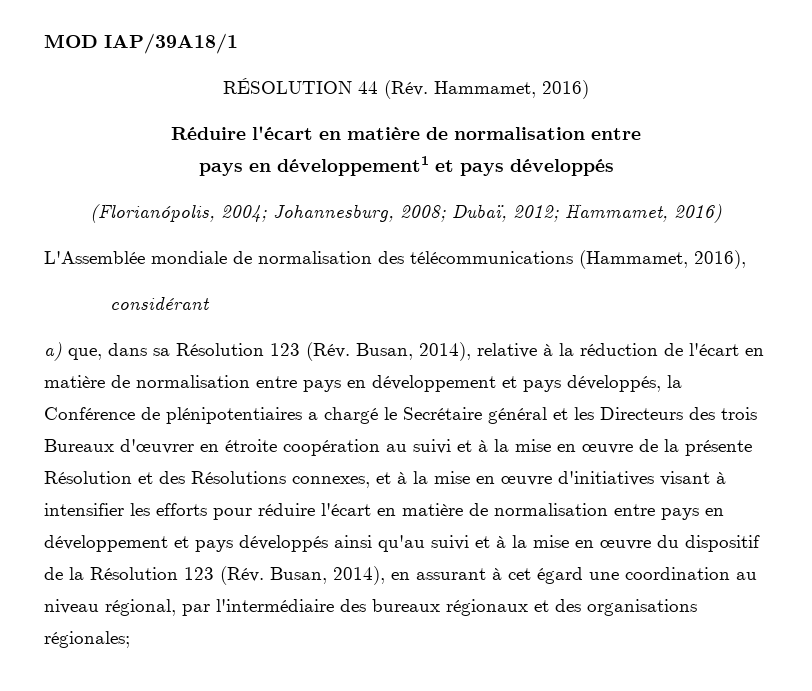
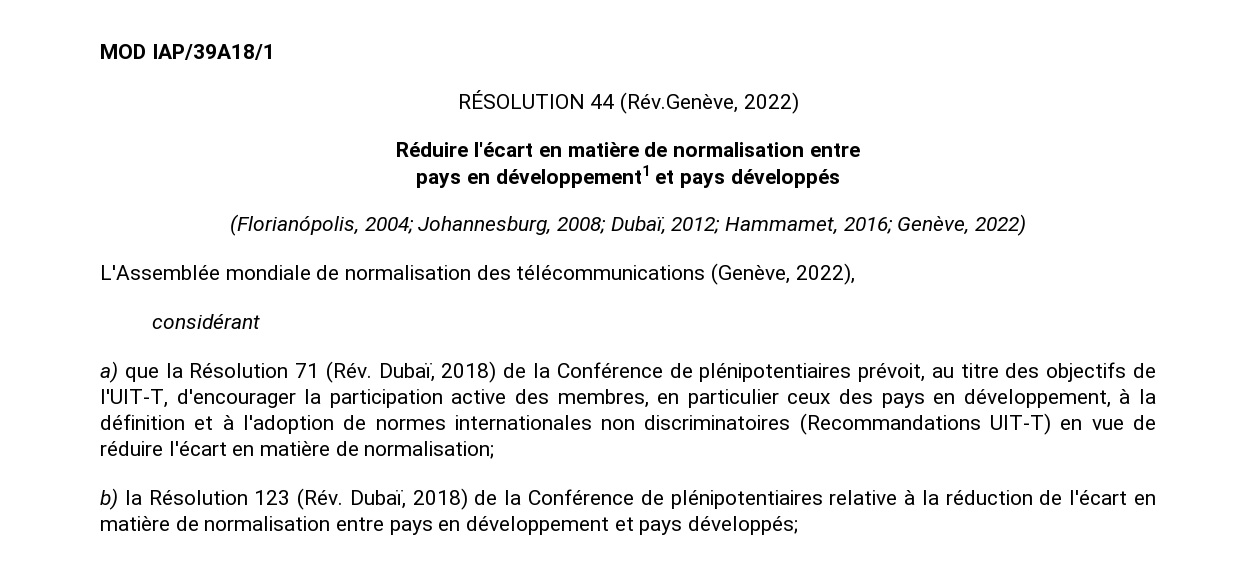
[384,80,589,99] (Rév. Hammamet, 2016) -> [619,92,799,114] (Rév.Genève, 2022)
[674,204,722,223] 2016) -> [843,214,1027,236] 2016; Genève, 2022)
[579,250,746,269] (Hammamet, 2016), -> [711,263,855,285] (Genève, 2022),
[68,342,471,361] que, dans sa Résolution 123 (Rév. Busan, 2014), -> [124,361,1157,383] [100,389,1157,408] [100,413,1156,435] [100,441,495,459] [100,488,823,510] que la Résolution 71 (Rév. Dubaï, 2018) de la Conférence de plénipotentiaires prévoit, au titre des objectifs de l'UIT-T, d'encourager la participation active des membres, en particulier ceux des pays en développement, à la définition et à l'adoption de normes internationales non discriminatoires (Recommandations UIT-T) en vue de réduire l'écart en matière de normalisation; // b) la Résolution 123 (Rév. Dubaï, 2018) de la Conférence de plénipotentiaires
[567,375,682,392] [44,407,757,424] [44,439,752,456] [44,471,726,488] [44,503,724,520] [44,535,760,552] [44,566,757,585] [44,599,697,616] [44,631,130,648] développés, la Conférence de plénipotentiaires a chargé le Secrétaire général et les Directeurs des trois Bureaux d'œuvrer en étroite coopération au suivi et à la mise en œuvre de la présente Résolution et des Résolutions connexes, et à la mise en œuvre d'initiatives visant à intensifier les efforts pour réduire l'écart en matière de normalisation entre pays en développement et pays développés ainsi qu'au suivi et à la mise en œuvre du dispositif de la Résolution 123 (Rév. Busan, 2014), en assurant à cet égard une coordination au niveau régional, par l'intermédiaire des bureaux régionaux et des organisations régionales; -> [688,516,799,535] développés;

